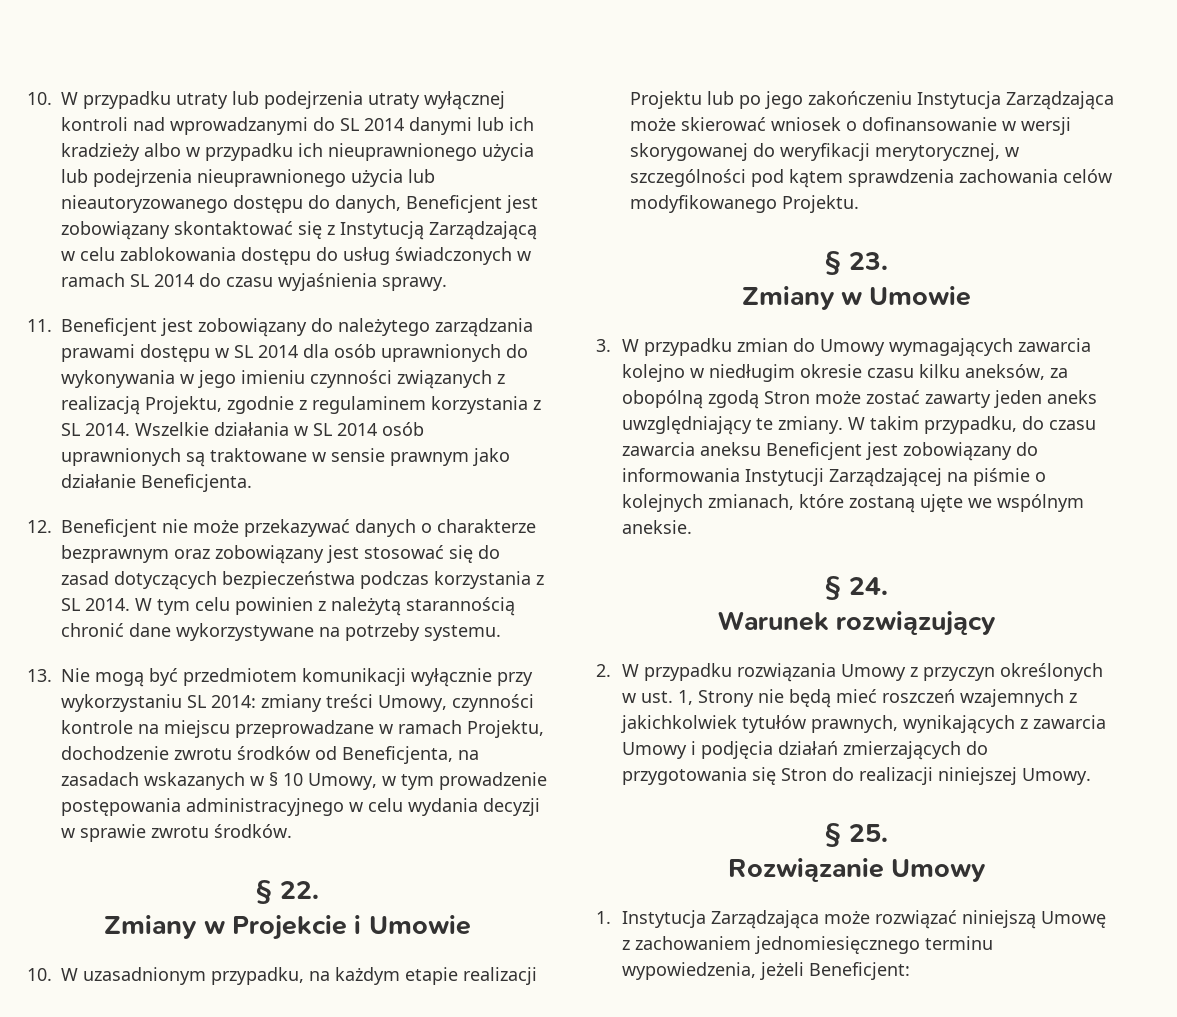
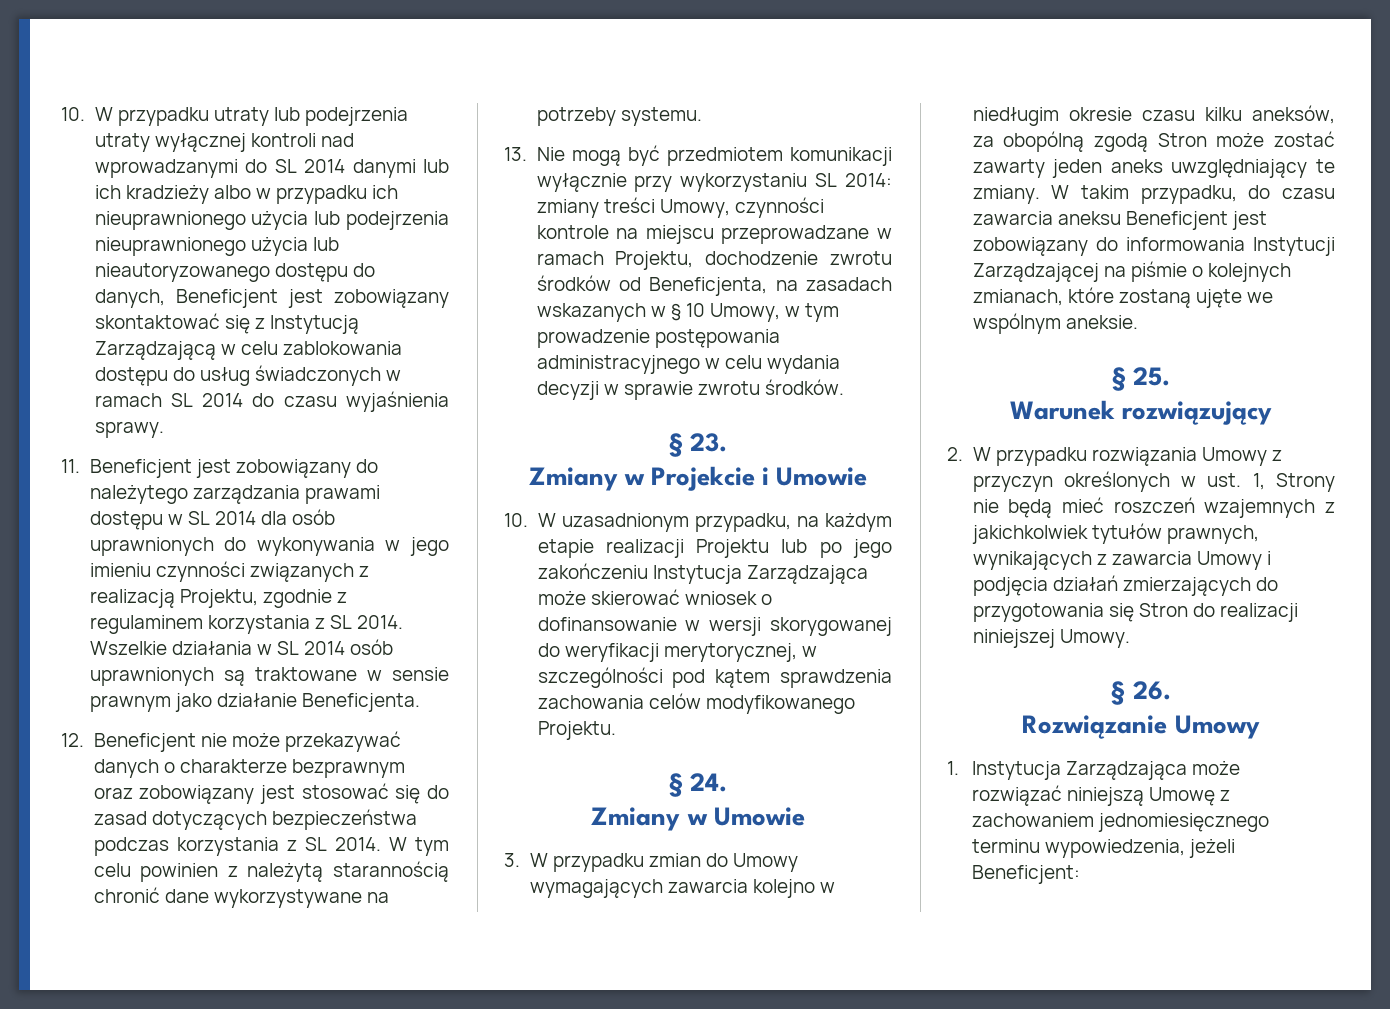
[279,881,319,899] 22. -> [690,433,728,452] 23.
[848,252,888,270] 23. -> [690,773,728,792] 24.
[848,577,888,595] 24. -> [1133,367,1171,386] 25.
[848,824,888,842] 25. -> [1132,681,1171,700] 26.

